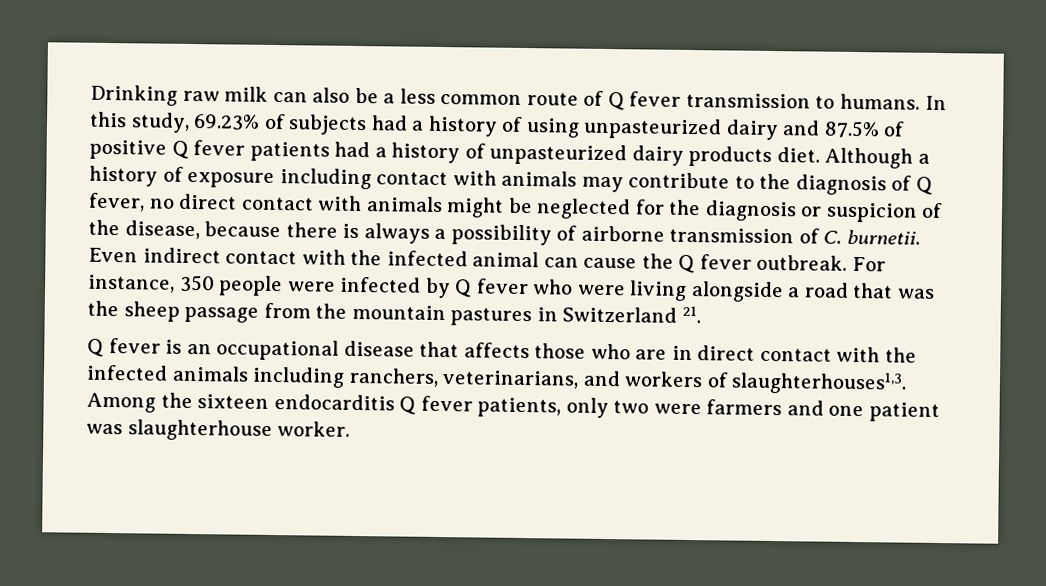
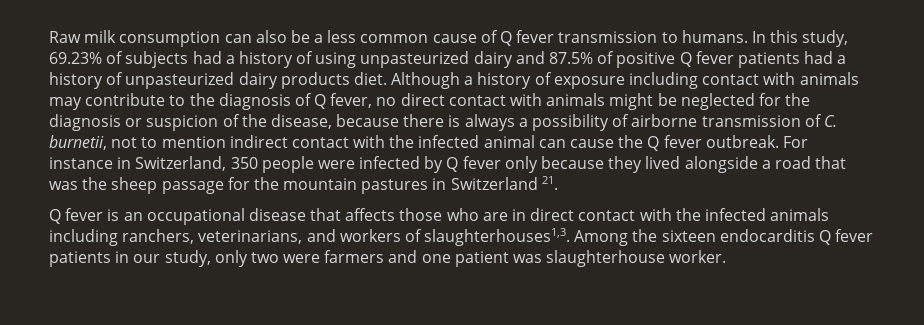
[90,84,269,106] Drinking raw milk -> [49,30,221,47] Raw milk consumption
[526,92,579,106] route -> [432,34,477,43] cause
[846,229,920,245] [88,247,138,263] burnetii. Even -> [49,135,226,150] burnetii, not to mention
[87,274,175,293] instance, -> [49,156,227,171] instance in Switzerland,
[532,279,688,301] who were living -> [504,156,681,173] only because they lived
[263,302,311,319] from -> [227,177,250,190] for
[477,397,562,418] patients, -> [49,250,211,267] patients in our study,

